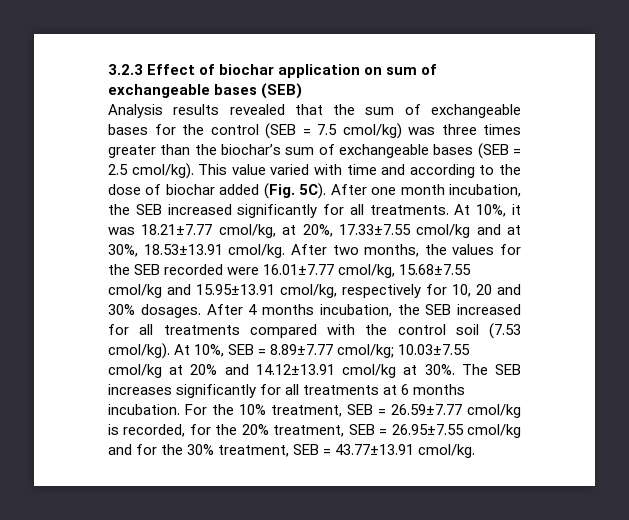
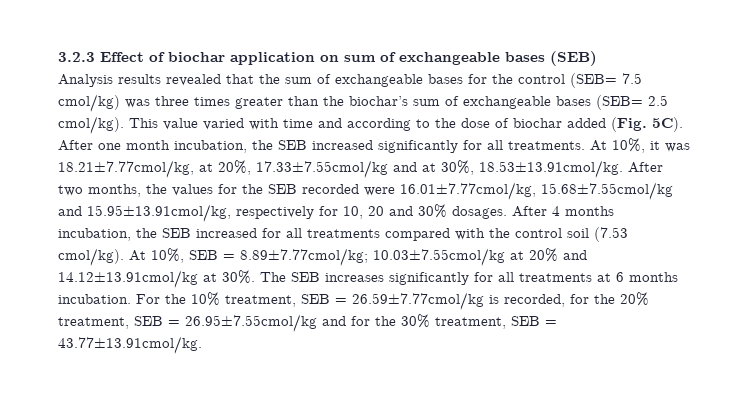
[265,123,311,139] (SEB = -> [570,73,617,88] (SEB=
[477,143,521,159] (SEB = -> [596,95,643,110] (SEB=
[141,224,471,238] 18.21±7.77 cmol/kg, at 20%, 17.33±7.55 cmol/kg -> [58,160,388,178] 18.21±7.77cmol/kg, at 20%, 17.33±7.55cmol/kg
[143,244,286,258] 18.53±13.91 cmol/kg. -> [479,160,623,178] 18.53±13.91cmol/kg.
[263,264,472,278] [108,284,337,298] 16.01±7.77 cmol/kg, 15.68±7.55 cmol/kg and 15.95±13.91 cmol/kg, -> [400,182,673,200] [58,204,231,222] 16.01±7.77cmol/kg, 15.68±7.55cmol/kg and 15.95±13.91cmol/kg,
[270,344,471,358] [108,364,162,378] 8.89±7.77 cmol/kg; 10.03±7.55 cmol/kg -> [240,248,505,266] 8.89±7.77cmol/kg; 10.03±7.55cmol/kg
[255,364,397,378] 14.12±13.91 cmol/kg -> [58,270,198,288] 14.12±13.91cmol/kg
[391,404,521,418] 26.59±7.77 cmol/kg -> [352,292,484,310] 26.59±7.77cmol/kg
[391,424,521,438] 26.95±7.55 cmol/kg -> [185,314,317,332] 26.95±7.55cmol/kg
[335,444,476,458] 43.77±13.91 cmol/kg. -> [58,336,202,354] 43.77±13.91cmol/kg.

